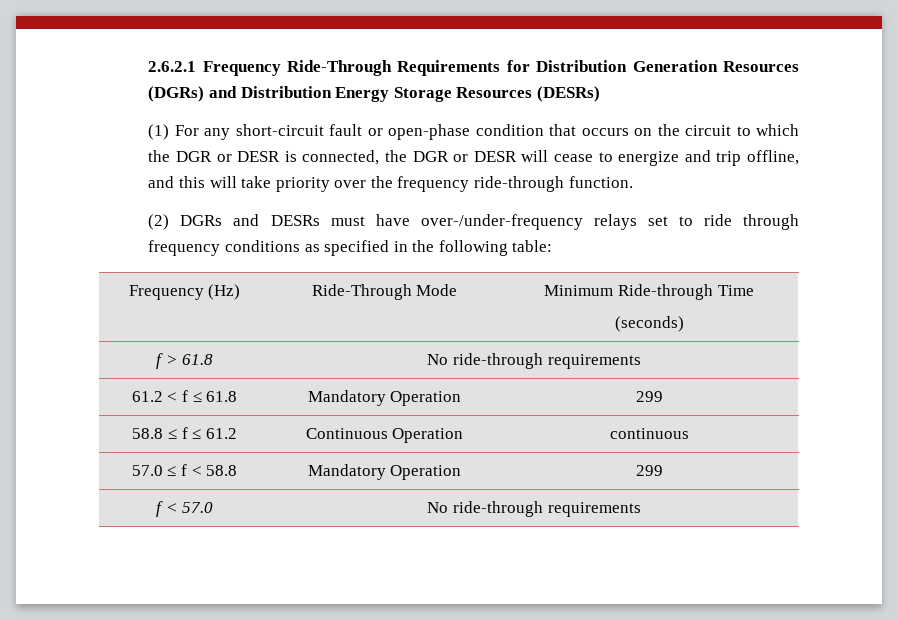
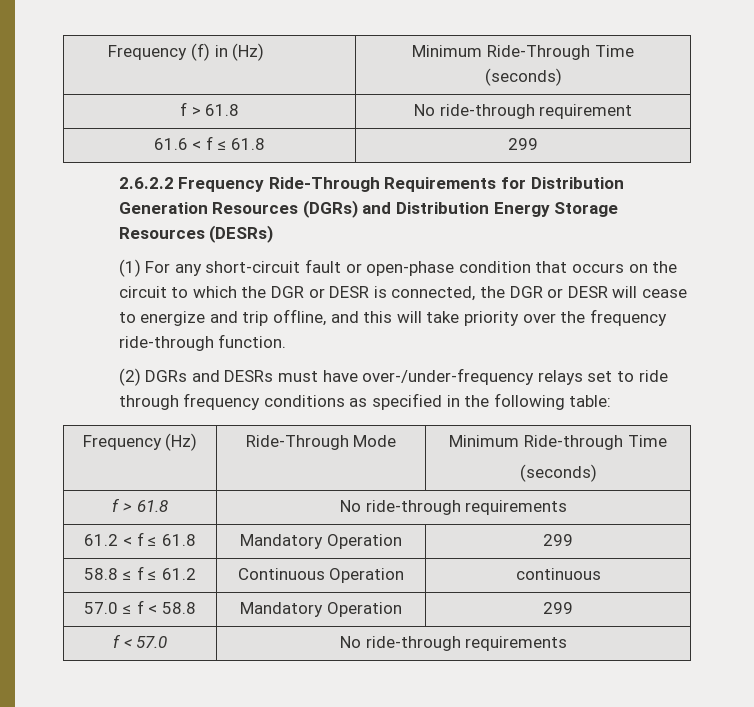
[148,61,197,72] 2.6.2.1 -> [108,43,265,61] [412,45,634,60] [484,68,562,86] [179,102,240,116] [413,104,633,119] [153,136,266,150] [508,138,538,150] [118,177,174,189] Frequency (f) in (Hz) | Minimum Ride-Through Time // (seconds) // f > 61.8 | No ride-through requirement // 61.6 < f ≤ 61.8 | 299 // 2.6.2.2

